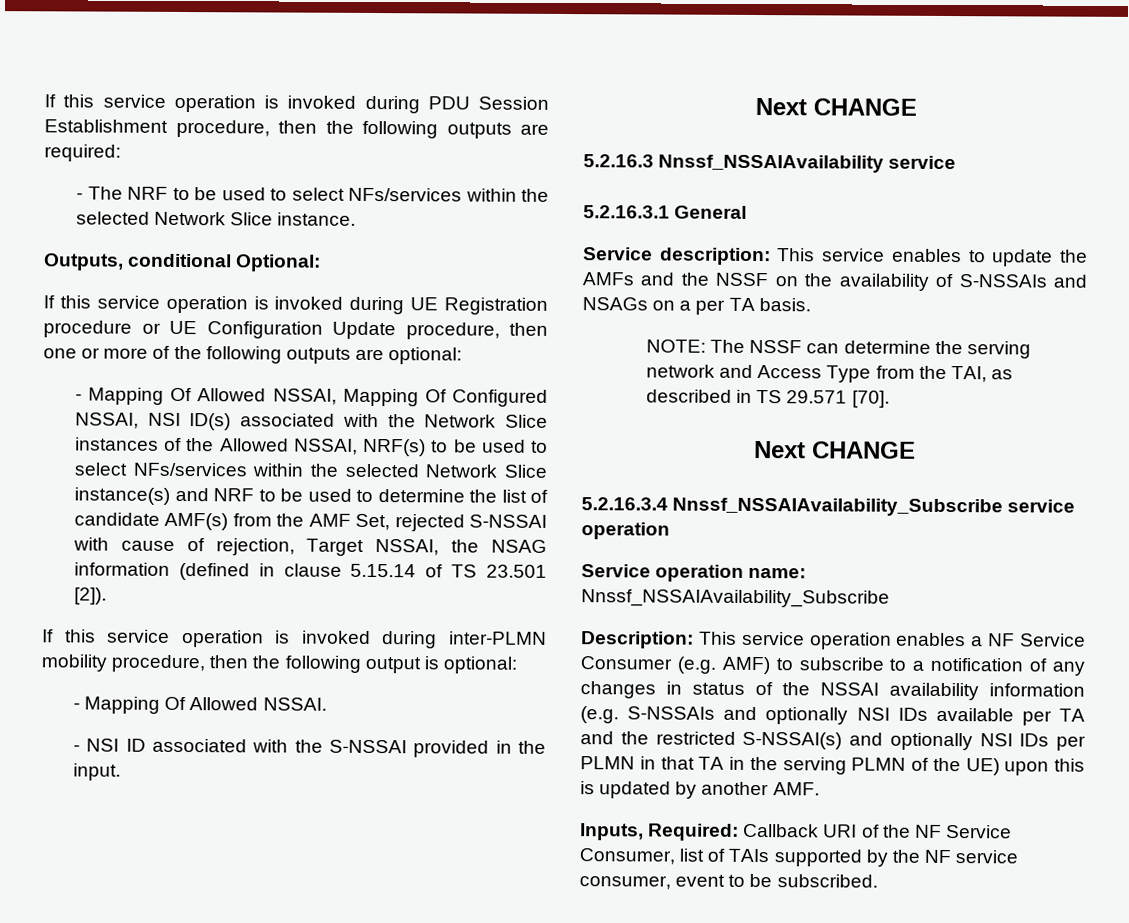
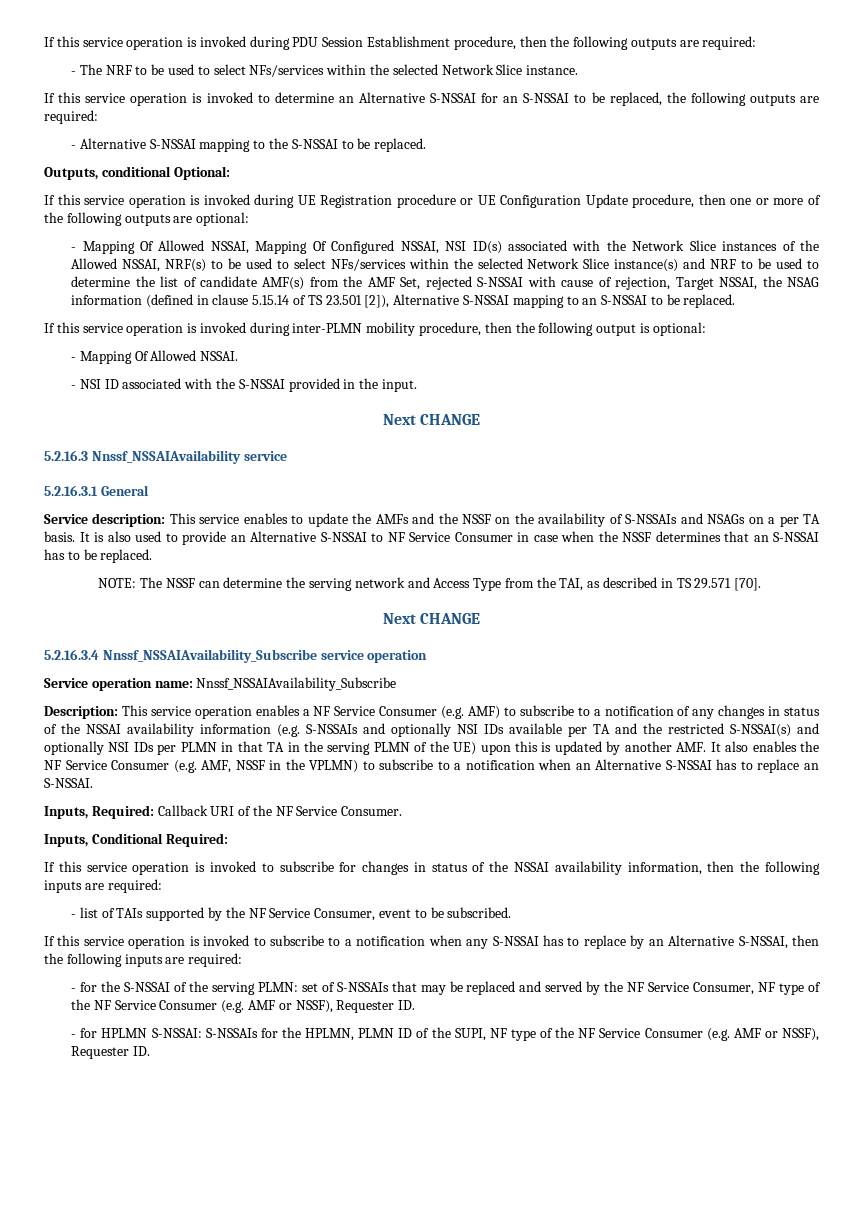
(357, 219) none -> [44,92,820,106] [44,110,98,124] [71,138,427,152] // If this service operation is invoked to determine an Alternative S-NSSAI for an S-NSSAI to be replaced, the following outputs are required: // - Alternative S-NSSAI mapping to the S-NSSAI to be replaced.
[74,587,108,605] [2]). -> [364,294,736,308] [2]), Alternative S-NSSAI mapping to an S-NSSAI to be replaced.
(811, 305) none -> [79,531,819,545] [44,549,153,563] It is also used to provide an Alternative S-NSSAI to NF Service Consumer in case when the NSSF determines that an S-NSSAI has to be replaced.
(820, 789) none -> [710,741,820,752] [44,759,819,773] [44,778,93,788] It also enables the NF Service Consumer (e.g. AMF, NSSF in the VPLMN) to subscribe to a notification when an Alternative S-NSSAI has to replace an S-NSSAI.
[579,848,675,865] Consumer, -> [341,806,403,816] [44,833,228,847] [44,861,820,875] [44,879,162,893] [71,914,77,918] Consumer. // Inputs, Conditional Required: // If this service operation is invoked to subscribe for changes in status of the NSSAI availability information, then the following inputs are required: // -
[955,850,1019,864] [579,875,671,890] service consumer, -> [269,908,376,921] Service Consumer,
(878, 881) none -> [44,935,820,949] [44,953,243,967] [71,981,821,995] [71,999,416,1013] [71,1027,819,1041] [71,1046,150,1059] // If this service operation is invoked to subscribe to a notification when any S-NSSAI has to replace by an Alternative S-NSSAI, then the following inputs are required: // - for the S-NSSAI of the serving PLMN: set of S-NSSAIs that may be replaced and served by the NF Service Consumer, NF type of the NF Service Consumer (e.g. AMF or NSSF), Requester ID. // - for HPLMN S-NSSAI: S-NSSAIs for the HPLMN, PLMN ID of the SUPI, NF type of the NF Service Consumer (e.g. AMF or NSSF), Requester ID.

